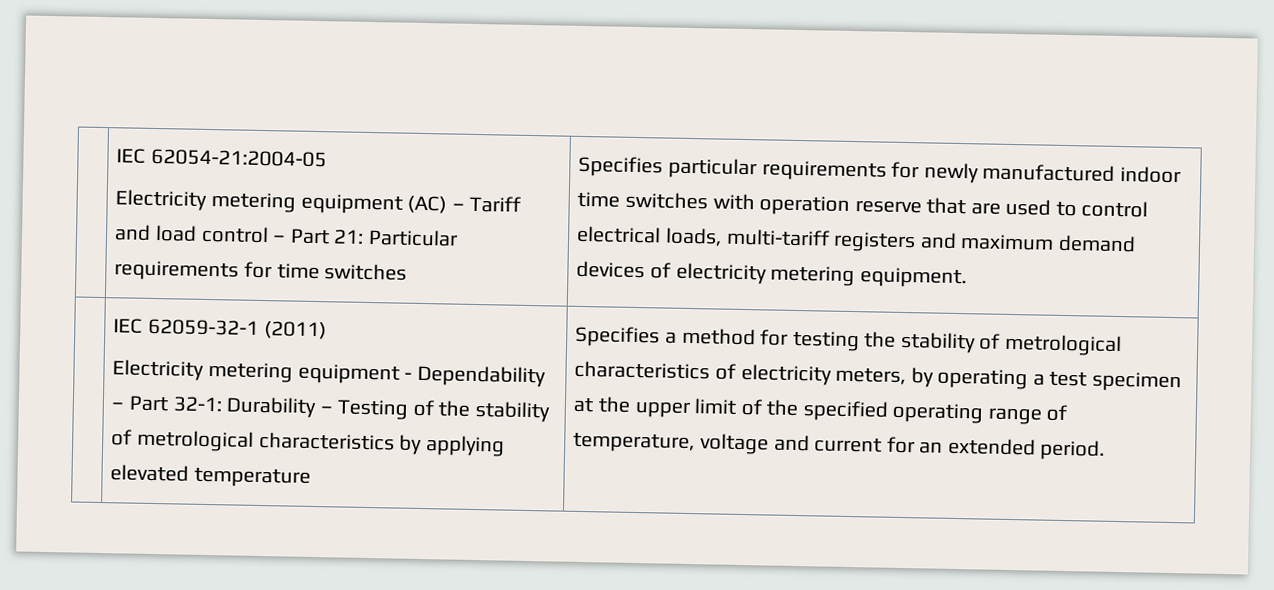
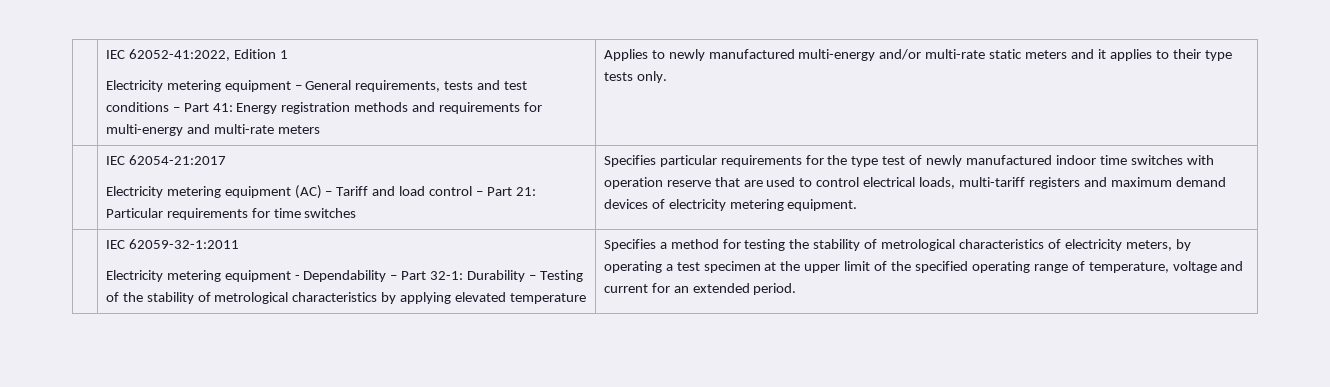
[116,148,327,168] | IEC 62054-21:2004-05 -> [105,49,288,61] [105,80,528,92] [105,102,543,114] [105,124,320,136] [603,49,1232,61] [603,71,667,83] [105,155,226,165] | IEC 62052-41:2022, Edition 1 // Electricity metering equipment – General requirements, tests and test conditions – Part 41: Energy registration methods and requirements for multi-energy and multi-rate meters | Applies to newly manufactured multi-energy and/or multi-rate static meters and it applies to their type tests only. // | IEC 62054-21:2017
(920, 170) none -> [827,155,923,167] the type test of
[147,318,327,340] 62059-32-1 (2011) -> [128,239,239,249] 62059-32-1:2011

